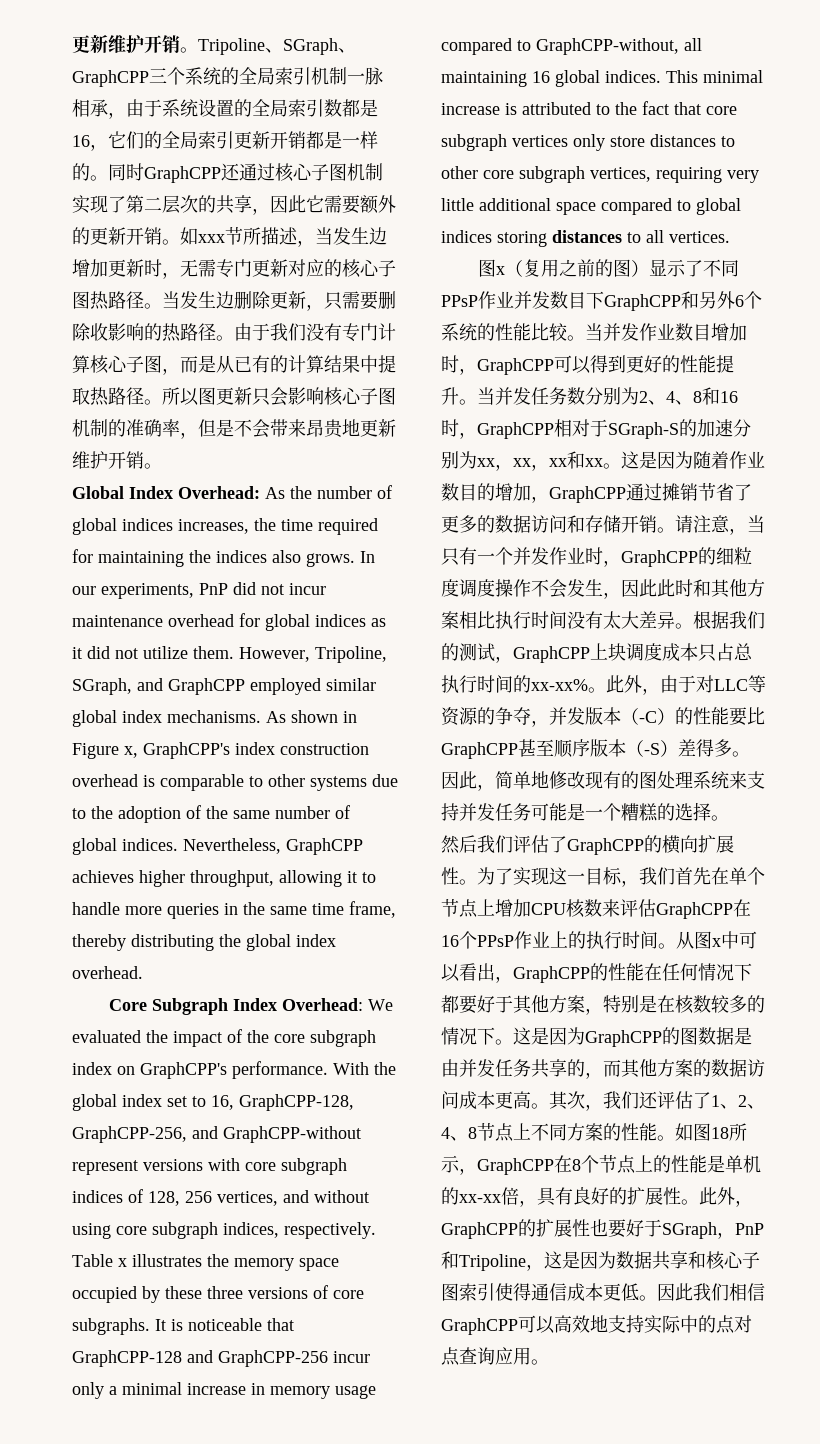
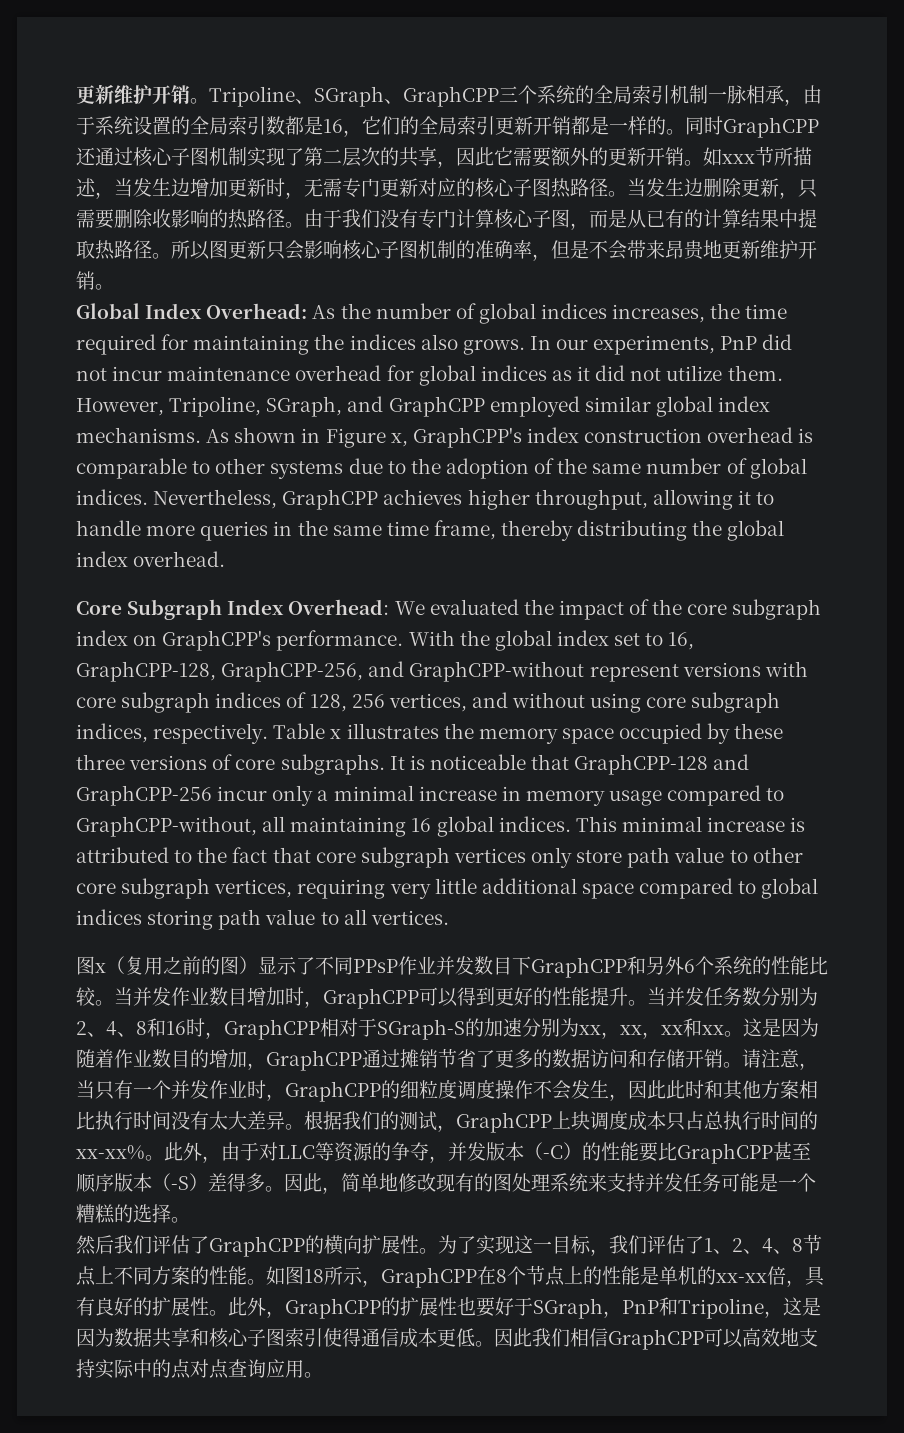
[650,134,716,147] distances -> [627,847,725,868] path value
[552,230,622,243] distances -> [218,909,316,930] path value
[675,867,765,885] [441,899,751,919] [441,931,757,949] [441,963,752,983] [441,995,765,1015] [441,1027,752,1047] [441,1059,765,1079] [441,1091,658,1111] 首先在单个节点上增加CPU核数来评估GraphCPP在16个PPsP作业上的执行时间。从图x中可以看出，GraphCPP的性能在任何情况下都要好于其他方案，特别是在核数较多的情况下。这是因为GraphCPP的图数据是由并发任务共享的，而其他方案的数据访问成本更高。其次，我们还 -> (647, 1244) none

